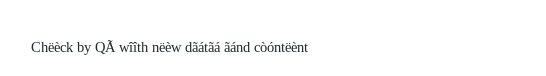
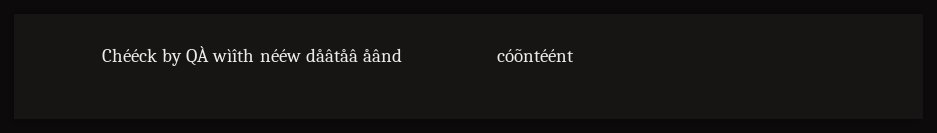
[31,40,308,55] Chëèck by QÃ wîîth nëèw dãátãá ãánd còóntëènt -> [102,46,574,66] Chééck by QÀ wìîth nééw dåâtåâ åând cóõntéént

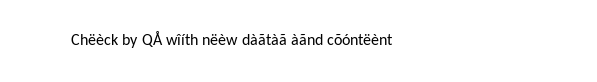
[102,46,574,66] Chééck by QÀ wìîth nééw dåâtåâ åând cóõntéént -> [71,31,394,48] Chëèck by QÅ wîíth nëèw dàãtàã àãnd cõóntëènt

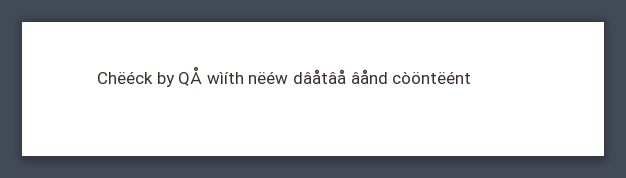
[71,34,119,45] Chëèck -> [97,71,153,84] Chëéck
[165,34,394,45] wîíth nëèw dàãtàã àãnd cõóntëènt -> [206,69,472,84] wìíth nëéw dâåtâå âånd còöntëént

